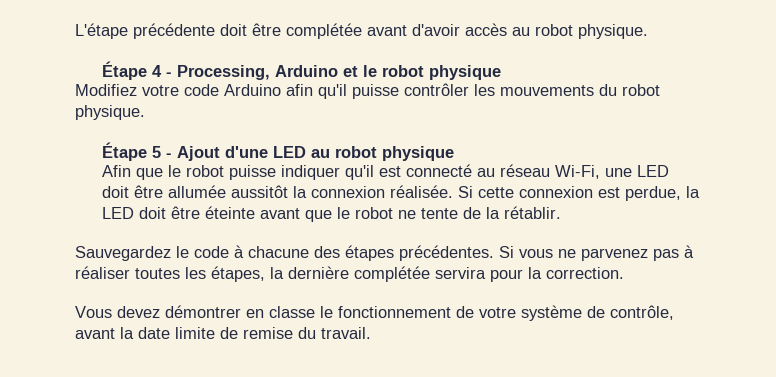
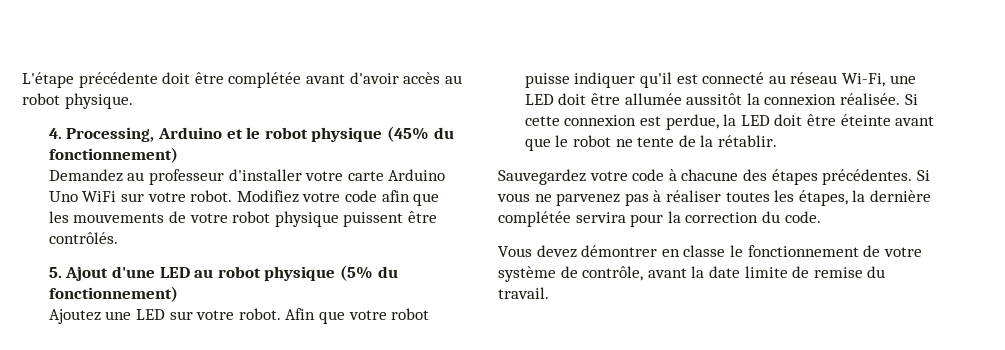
[102,61,173,80] Étape 4 - -> [48,128,62,139] 4.
[75,83,660,99] [75,105,145,120] [102,142,173,161] // Modifiez votre code Arduino afin qu'il puisse contrôler les mouvements du robot physique. // Étape 5 - -> [386,126,454,142] [48,147,178,163] [48,169,446,185] [48,190,440,206] [48,211,437,227] [48,232,118,244] [48,267,62,278] (45% du fonctionnement) // Demandez au professeur d'installer votre carte Arduino Uno WiFi sur votre robot. Modifiez votre code afin que les mouvements de votre robot physique puissent être contrôlés. // 5.
(455, 153) // -> [339,265,398,281] [48,286,178,302] [48,308,281,324] (5% du fonctionnement) // Ajoutez une LED sur votre robot.
[168,165,182,177] le -> [348,310,387,320] votre
[176,246,189,258] le -> [589,171,628,181] votre
[546,267,624,279] correction. -> [685,211,821,223] correction du code.

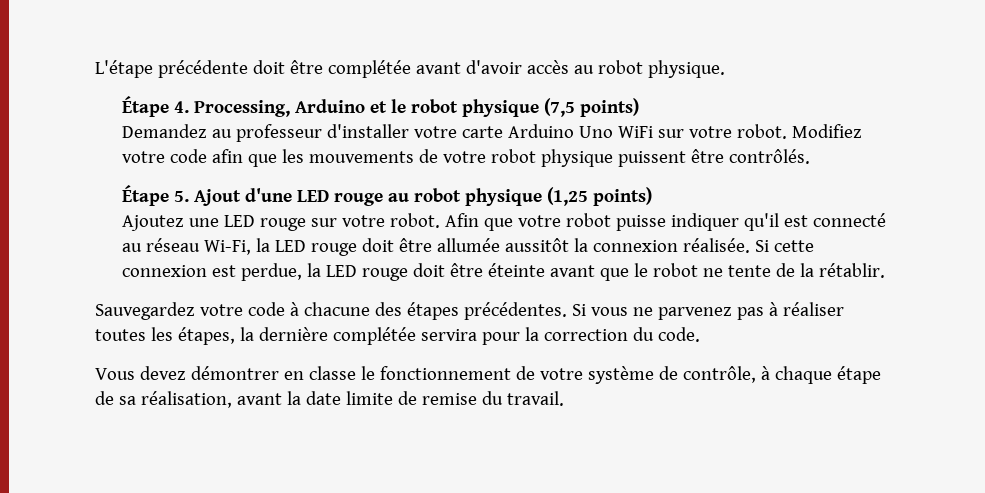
(133, 101) none -> [121,96,169,117] Étape
[386,126,454,142] [48,147,178,163] (45% du fonctionnement) -> [543,98,639,117] (7,5 points)
(118, 238) none -> [121,185,169,206] Étape
(190, 272) none -> [333,193,383,206] rouge
[339,265,398,281] [48,286,178,302] (5% du fonctionnement) -> [546,187,652,206] (1,25 points)
(165, 314) none -> [259,218,306,231] rouge
[889,75,916,84] [524,94,554,105] une LED -> [255,238,357,256] la LED rouge
(770, 120) none -> [361,268,408,281] rouge
(644, 273) none -> [760,366,881,384] [95,391,232,408] à chaque étape de sa réalisation,

